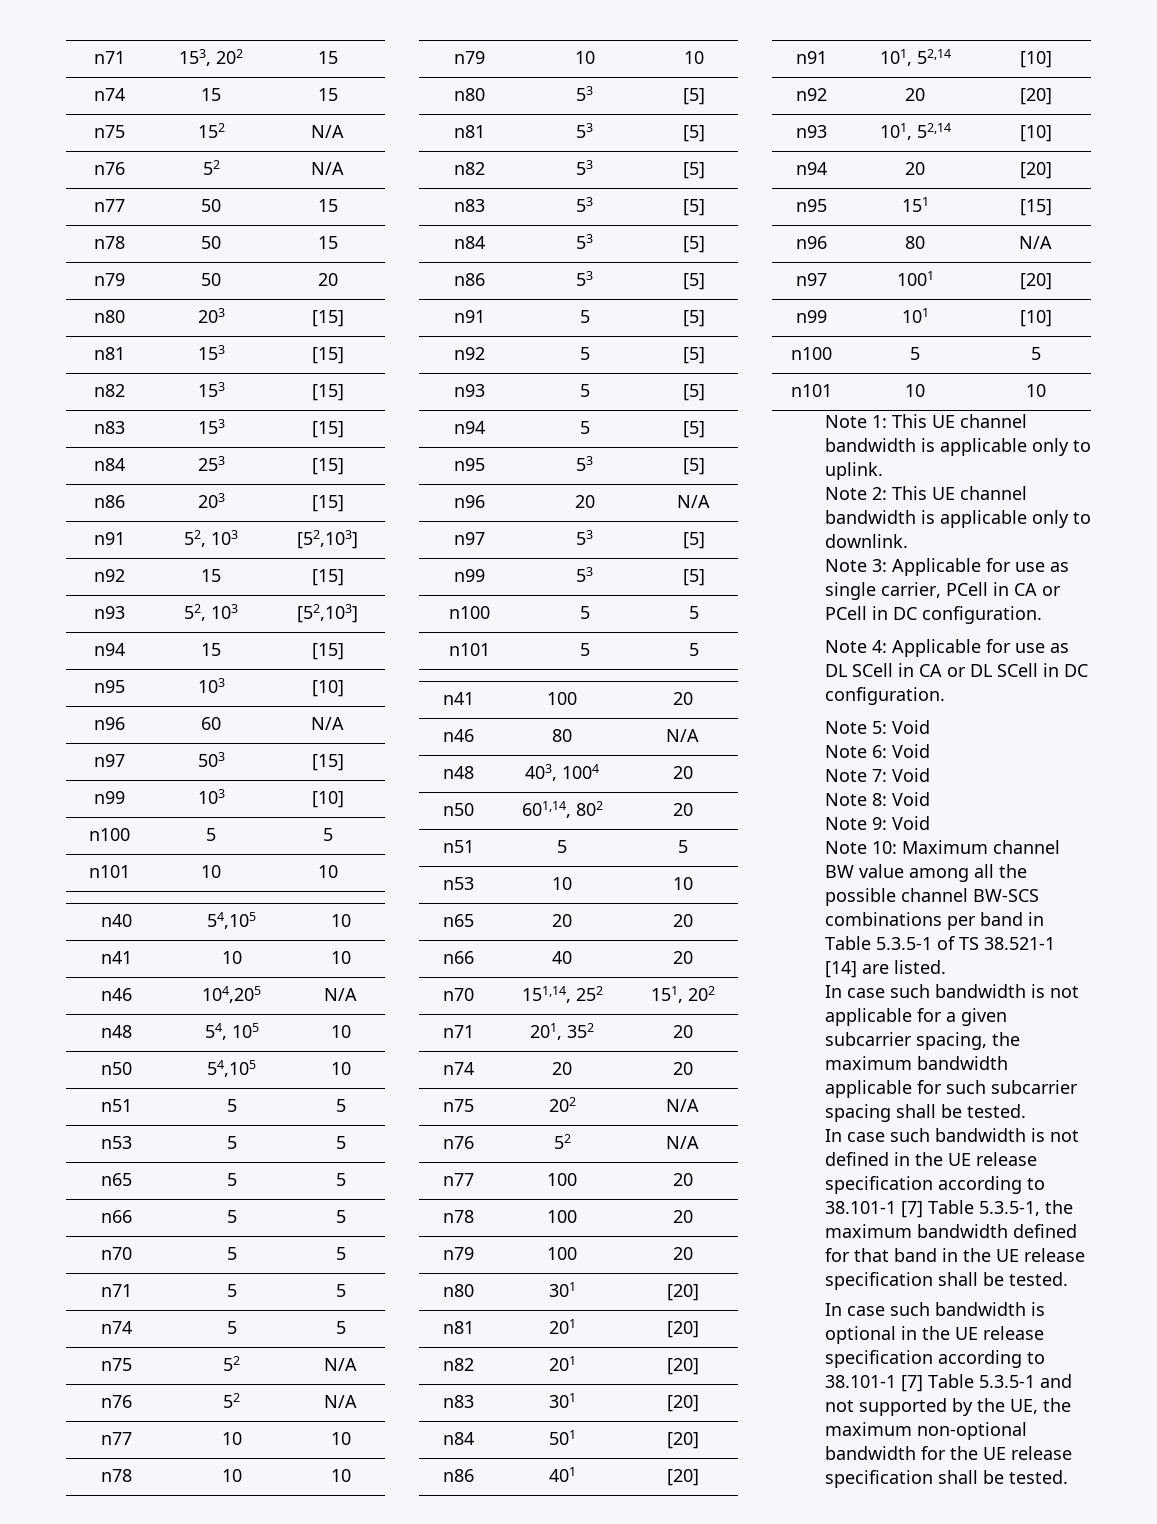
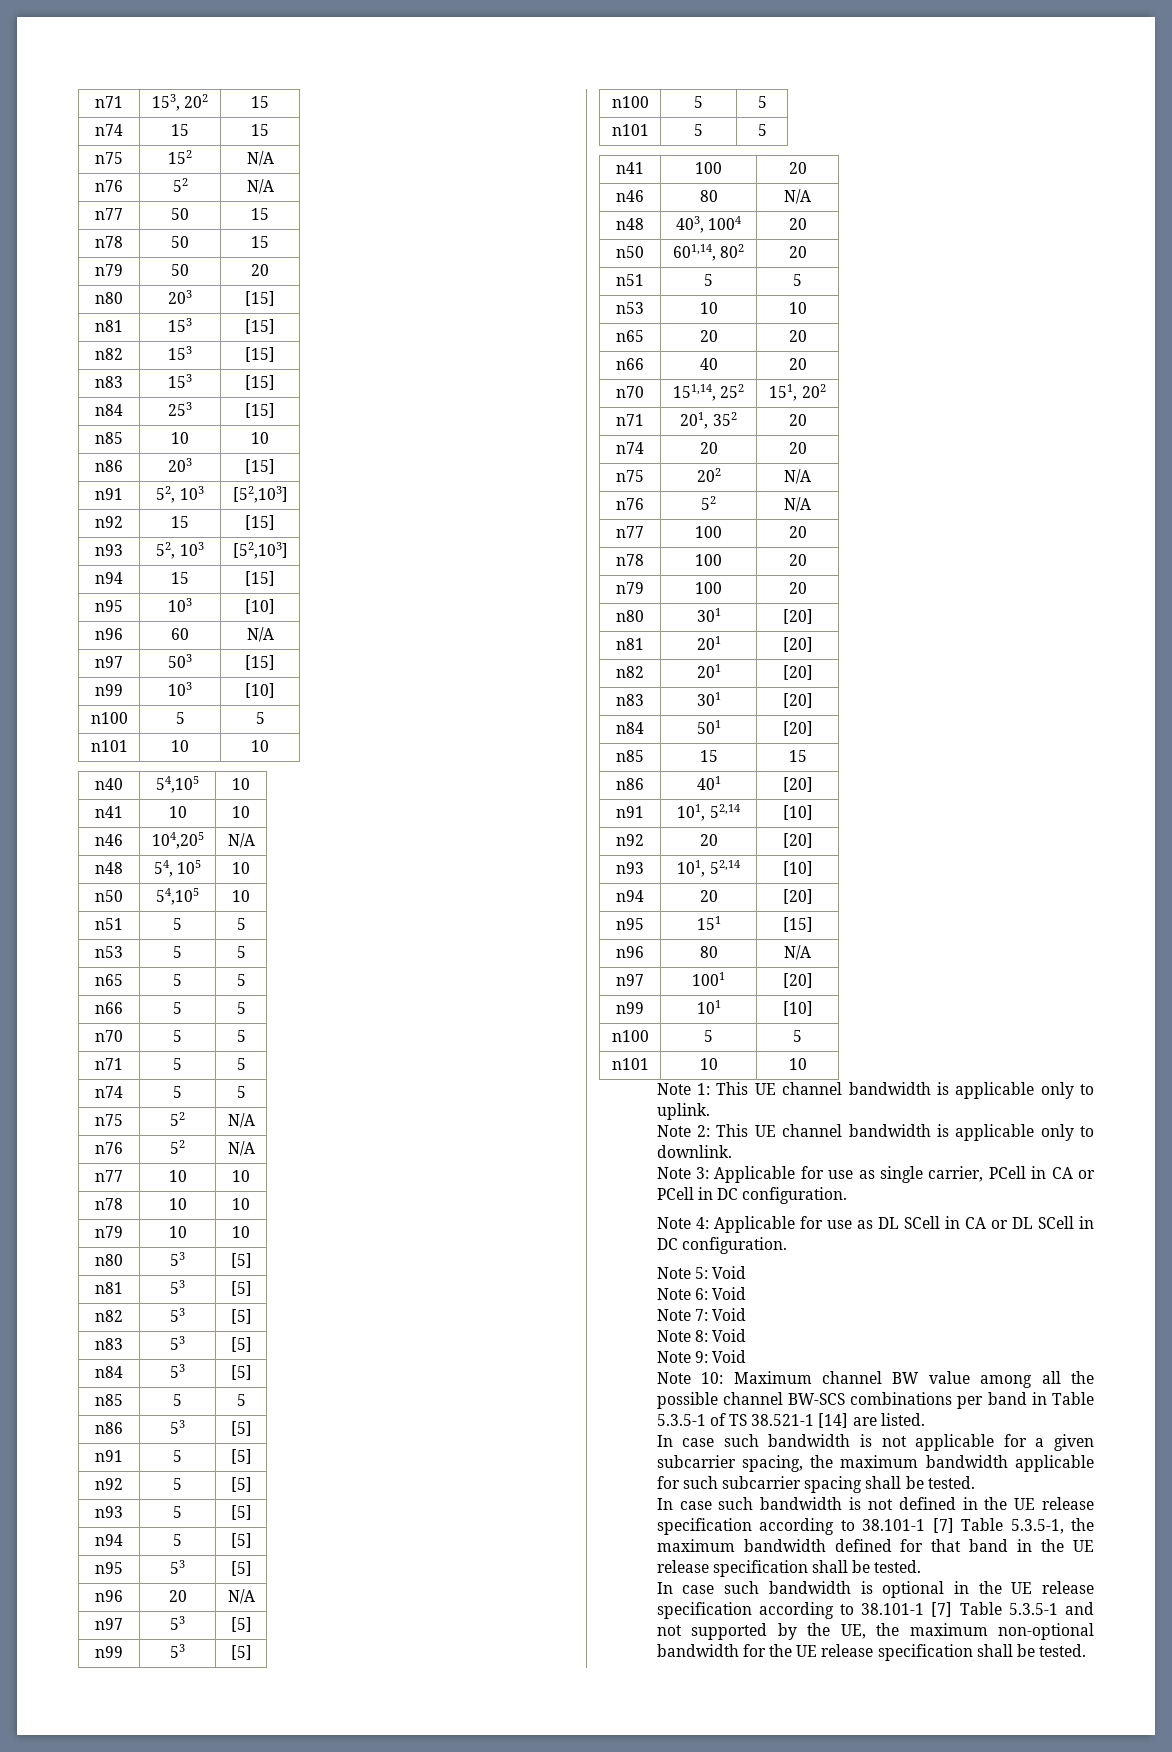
(344, 466) none -> [95,432,123,444] [171,432,189,444] [251,432,269,444] // n85 | 10 | 10
(705, 244) none -> [95,1394,123,1406] [173,1394,182,1406] [236,1394,246,1406] // n85 | 5 | 5
(699, 1440) none -> [616,750,644,762] [699,750,718,762] [788,750,807,762] // n85 | 15 | 15

